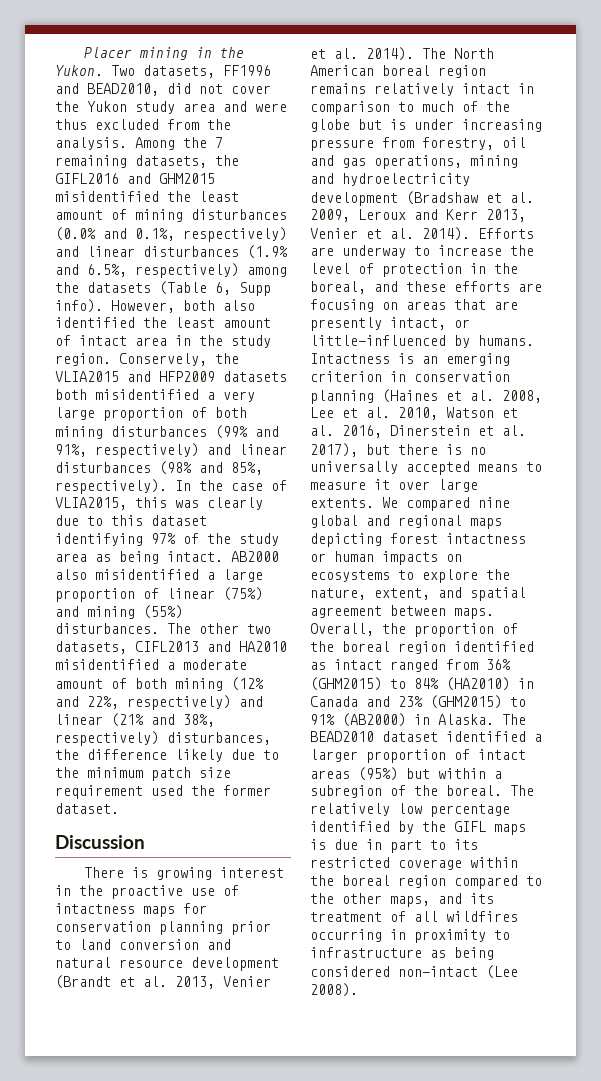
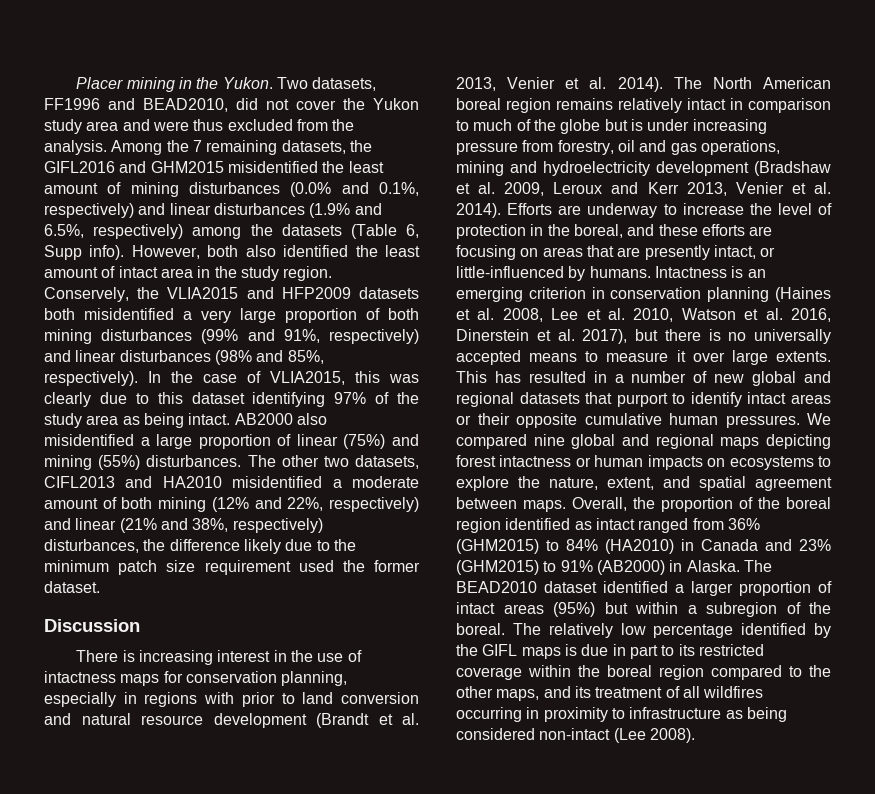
[155,867,212,880] growing -> [139,650,214,665] increasing
[111,885,183,899] proactive -> (314, 656) none
[159,921,223,935] planning -> [281,671,348,686] [44,692,235,707] planning, especially in regions with
(374, 503) none -> [456,371,831,386] [456,392,831,407] [456,413,800,428] This has resulted in a number of new global and regional datasets that purport to identify intact areas or their opposite cumulative human pressures.

